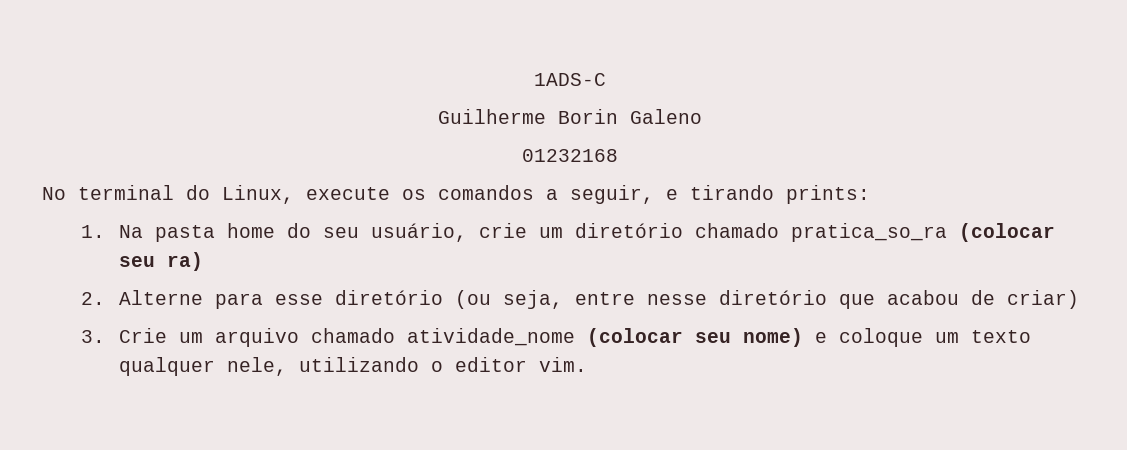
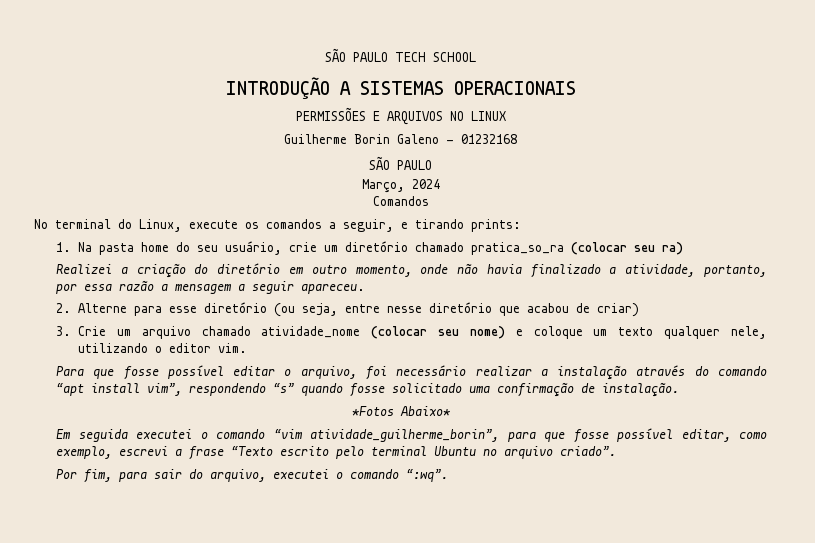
[533,73,606,86] [437,109,702,124] [521,149,618,162] 1ADS-C // Guilherme Borin Galeno // 01232168 -> [325,48,476,62] [225,77,576,99] [295,107,506,125] [284,134,517,144] [369,156,432,170] [361,179,440,193] [372,196,429,206] SÃO PAULO TECH SCHOOL // INTRODUÇÃO A SISTEMAS OPERACIONAIS // PERMISSÕES E ARQUIVOS NO LINUX // Guilherme Borin Galeno - 01232168 // SÃO PAULO // Março, 2024 // Comandos
(204, 261) none -> [56,263,767,278] [56,280,366,294] // Realizei a criação do diretório em outro momento, onde não havia finalizado a atividade, portanto, por essa razão a mensagem a seguir apareceu.
(588, 364) none -> [56,365,767,380] [56,382,680,397] [351,406,450,417] [56,428,767,443] [56,446,617,460] [56,469,449,483] // Para que fosse possível editar o arquivo, foi necessário realizar a instalação através do comando “apt install vim”, respondendo “s” quando fosse solicitado uma confirmação de instalação. // *Fotos Abaixo* // Em seguida executei o comando “vim atividade_guilherme_borin”, para que fosse possível editar, como exemplo, escrevi a frase “Texto escrito pelo terminal Ubuntu no arquivo criado”. // Por fim, para sair do arquivo, executei o comando “:wq”.

